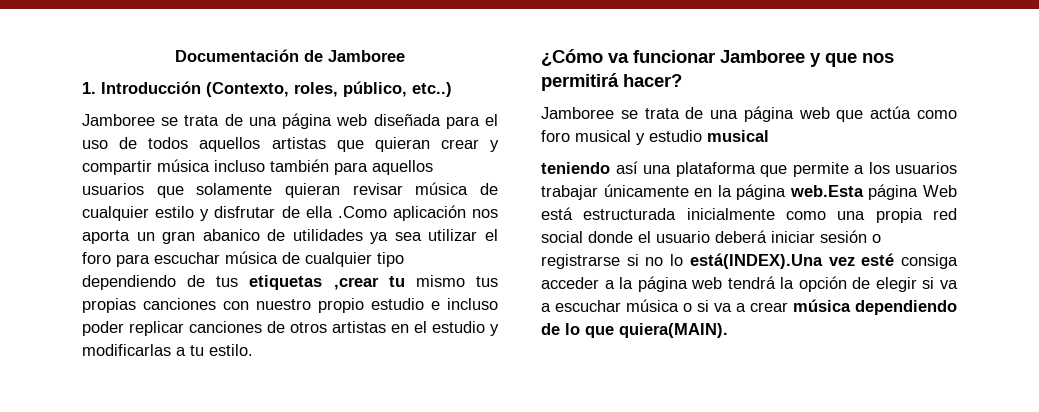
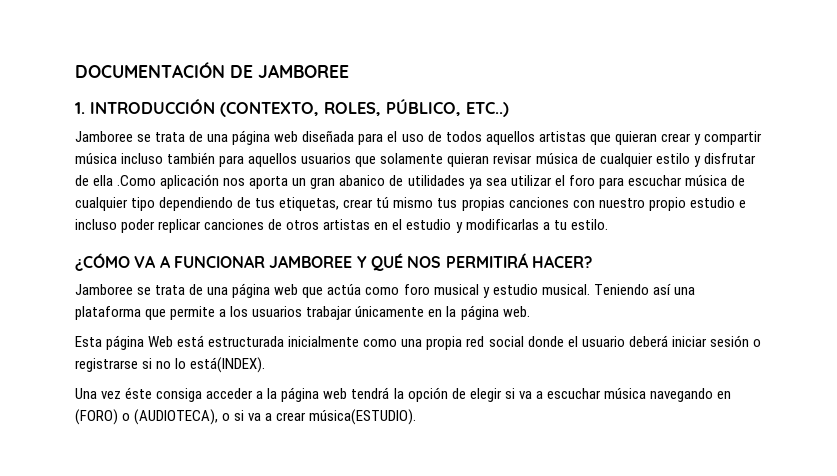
[175,49,405,62] [82,81,452,97] Documentación de Jamboree // 1. Introducción (Contexto, roles, público, etc..) -> [75,62,349,78] [75,99,509,117] DOCUMENTACIÓN DE JAMBOREE // 1. INTRODUCCIÓN (CONTEXTO, ROLES, PÚBLICO, ETC..)
[249,275,405,290] etiquetas ,crear tu -> [279,197,390,211] etiquetas, crear tú
[541,49,894,67] [541,73,682,91] ¿Cómo va funcionar Jamboree y que nos permitirá hacer? -> [75,253,592,271] ¿CÓMO VA A FUNCIONAR JAMBOREE Y QUÉ NOS PERMITIRÁ HACER?
[707,130,769,142] [541,162,610,174] musical // teniendo -> [541,284,649,295] musical. Teniendo
[789,185,864,197] web.Esta -> [502,306,530,317] [75,336,102,347] web. // Esta
[689,253,895,269] está(INDEX).Una vez esté -> [190,357,266,373] [75,387,153,399] está(INDEX). // Una vez éste
(679, 305) none -> [649,388,731,402] [75,409,219,425] navegando en (FORO) o (AUDIOTECA),
[793,299,957,315] [541,323,728,338] música dependiendo de lo que quiera(MAIN). -> [309,409,417,425] música(ESTUDIO).

